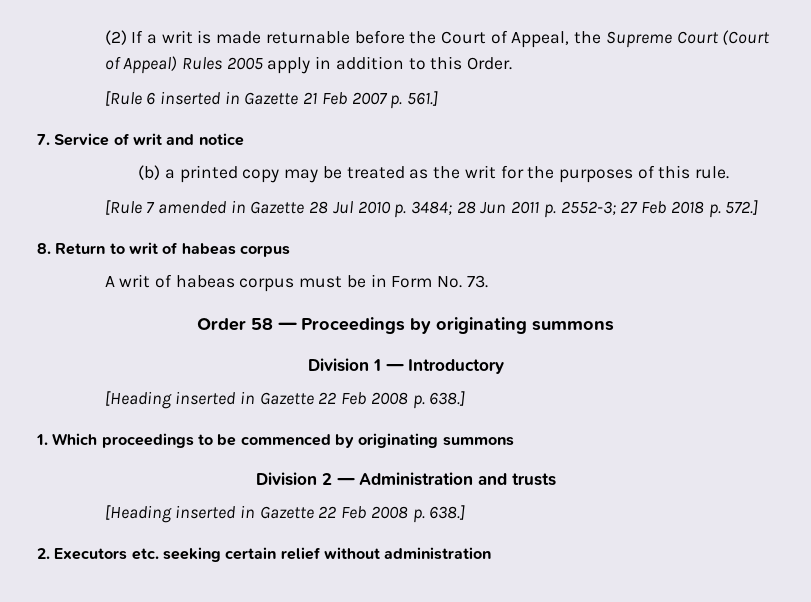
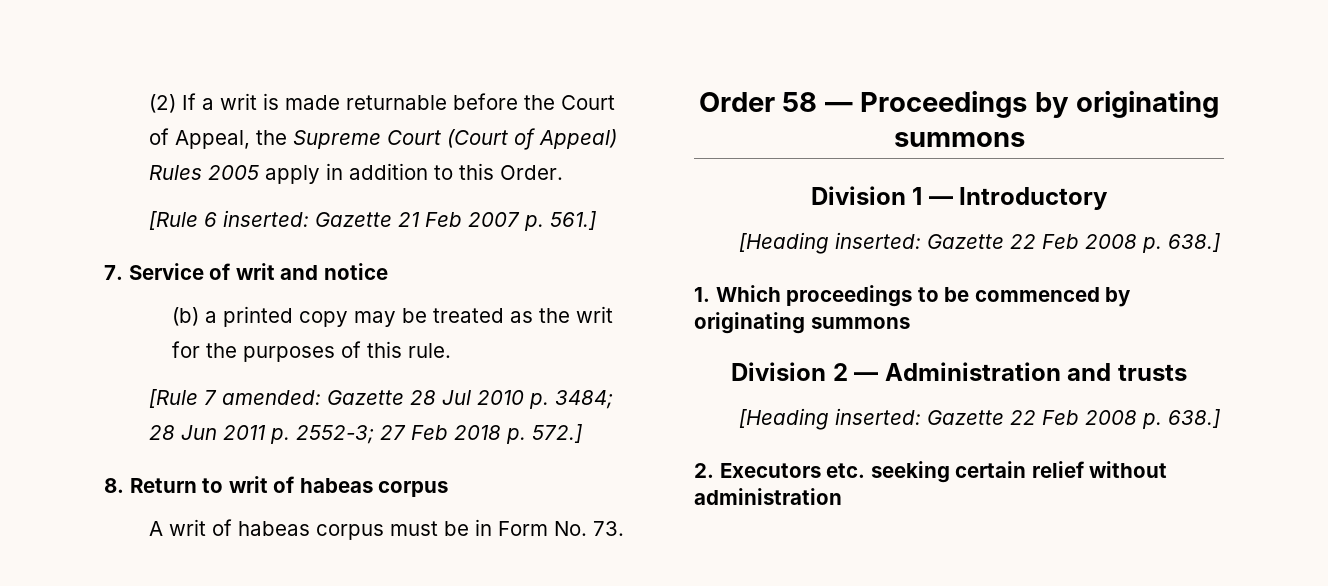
[159,91,240,105] inserted in -> [223,210,310,227] inserted:
[157,200,246,214] amended in -> [222,390,322,405] amended:
[175,391,255,405] inserted in -> [835,232,922,249] inserted:
[175,505,255,519] inserted in -> [835,408,922,425] inserted:

